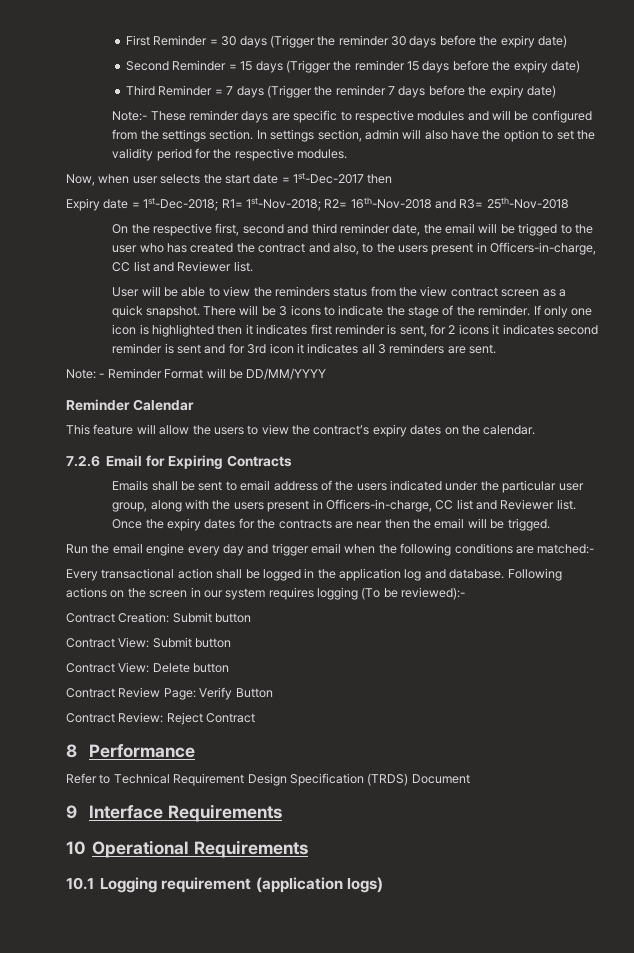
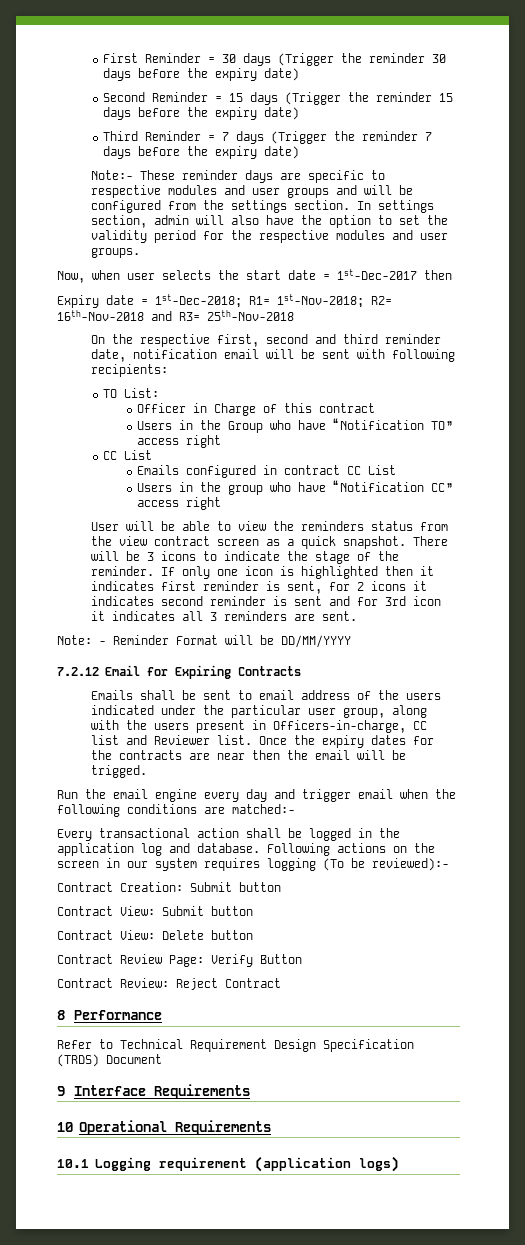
(489, 116) none -> [251,185,357,198] user groups and
[297,149,348,159] modules. -> [335,230,448,240] [90,248,140,258] modules and user groups.
[423,223,593,236] [112,242,597,255] [112,261,253,272] the email will be trigged to the user who has created the contract and also, to the users present in Officers-in-charge, CC list and Reviewer list. -> [132,349,455,362] [90,364,168,377] [103,388,160,398] [137,403,376,416] [137,418,453,433] [137,435,222,448] [103,450,153,460] [137,465,397,478] [137,480,453,495] [137,497,222,510] notification email will be sent with following recipients: // TO List: // Officer in Charge of this contract // Users in the Group who have “Notification TO” access right // CC List // Emails configured in contract CC List // Users in the group who have “Notification CC” access right
[66,399,194,411] [66,424,536,437] [66,455,100,467] Reminder Calendar // This feature will allow the users to view the contract’s expiry dates on the calendar. // 7.2.6 -> [57,667,99,676] 7.2.12

